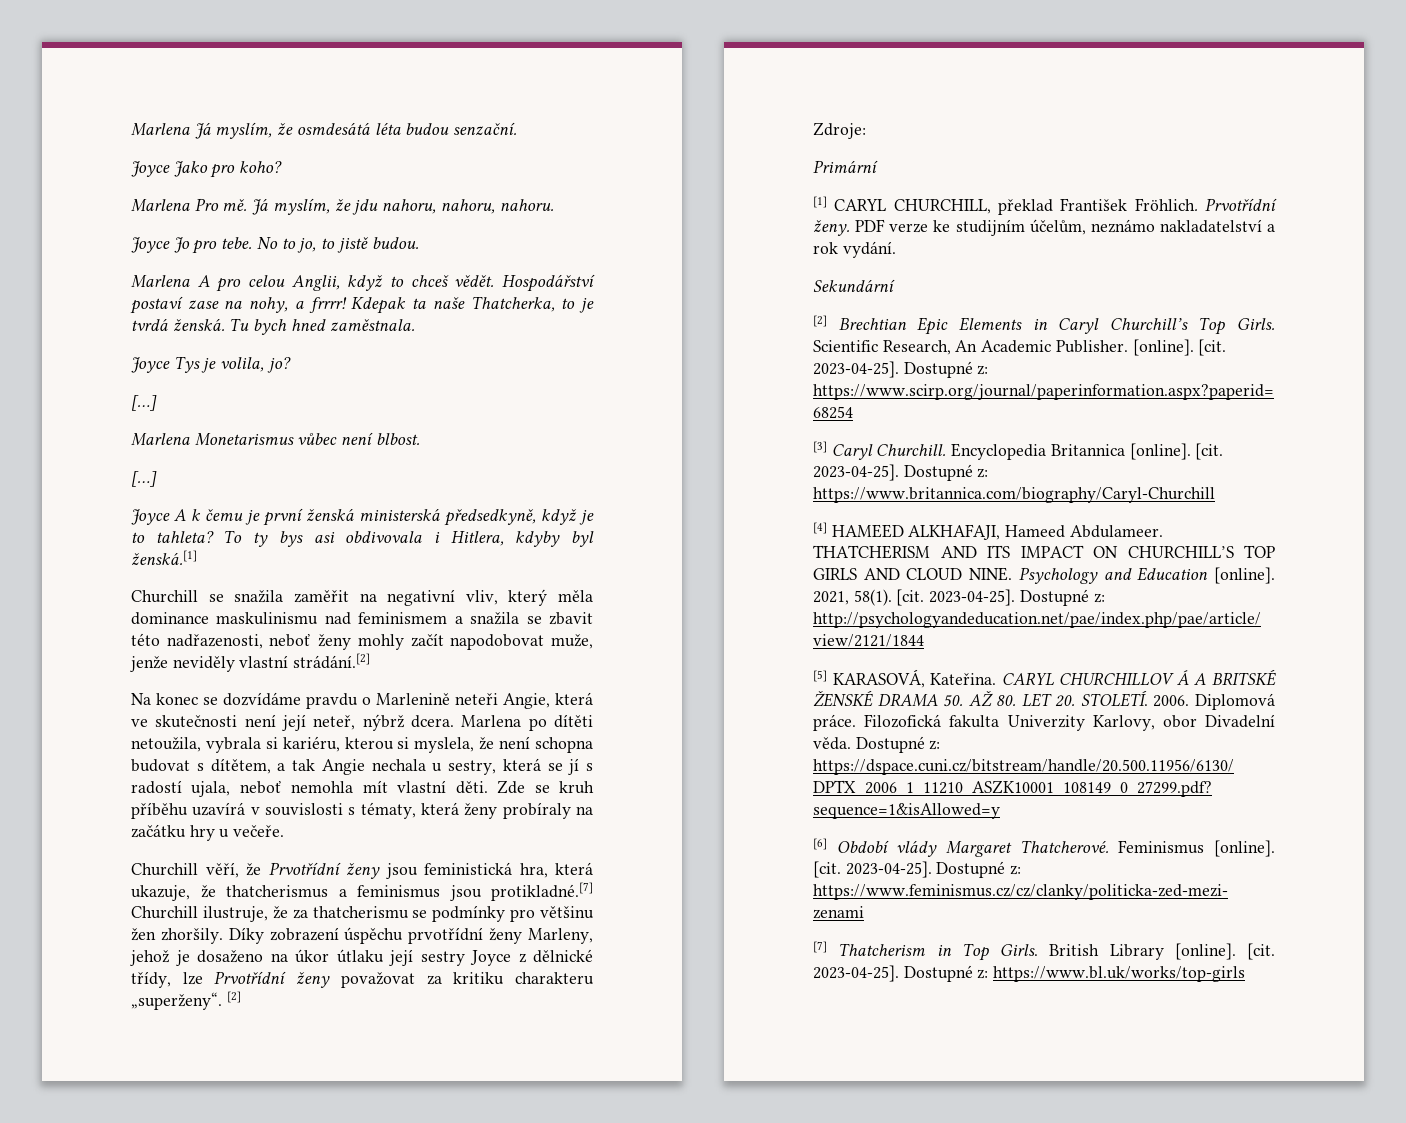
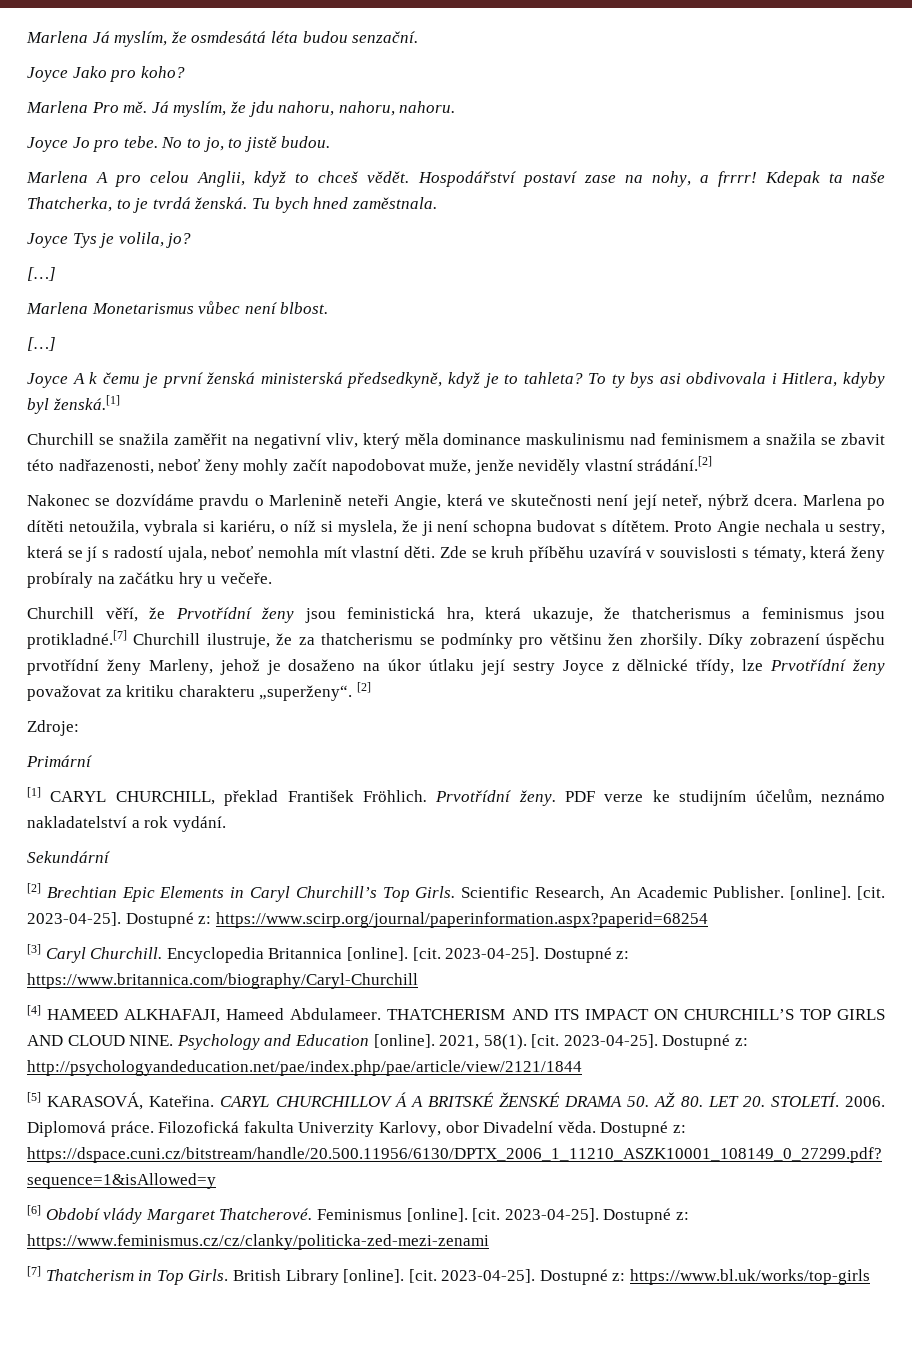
[131,693,198,705] Na konec -> [27,494,90,506] Nakonec
[344,737,394,750] kterou -> [279,520,316,532] o níž
(495, 743) none -> [421,521,433,536] ji
[210,758,315,774] dítětem, a tak -> [612,520,713,532] dítětem. Proto

